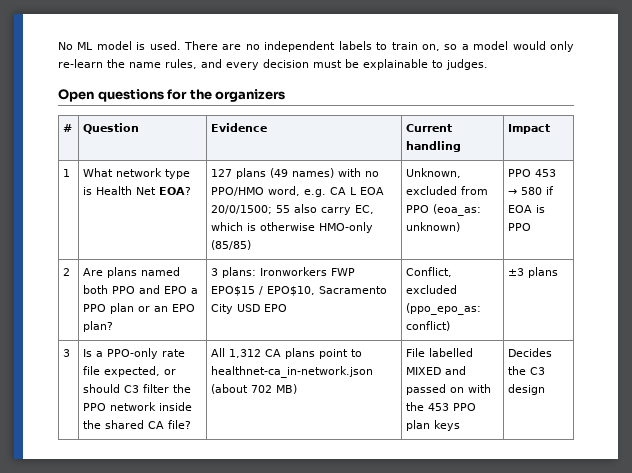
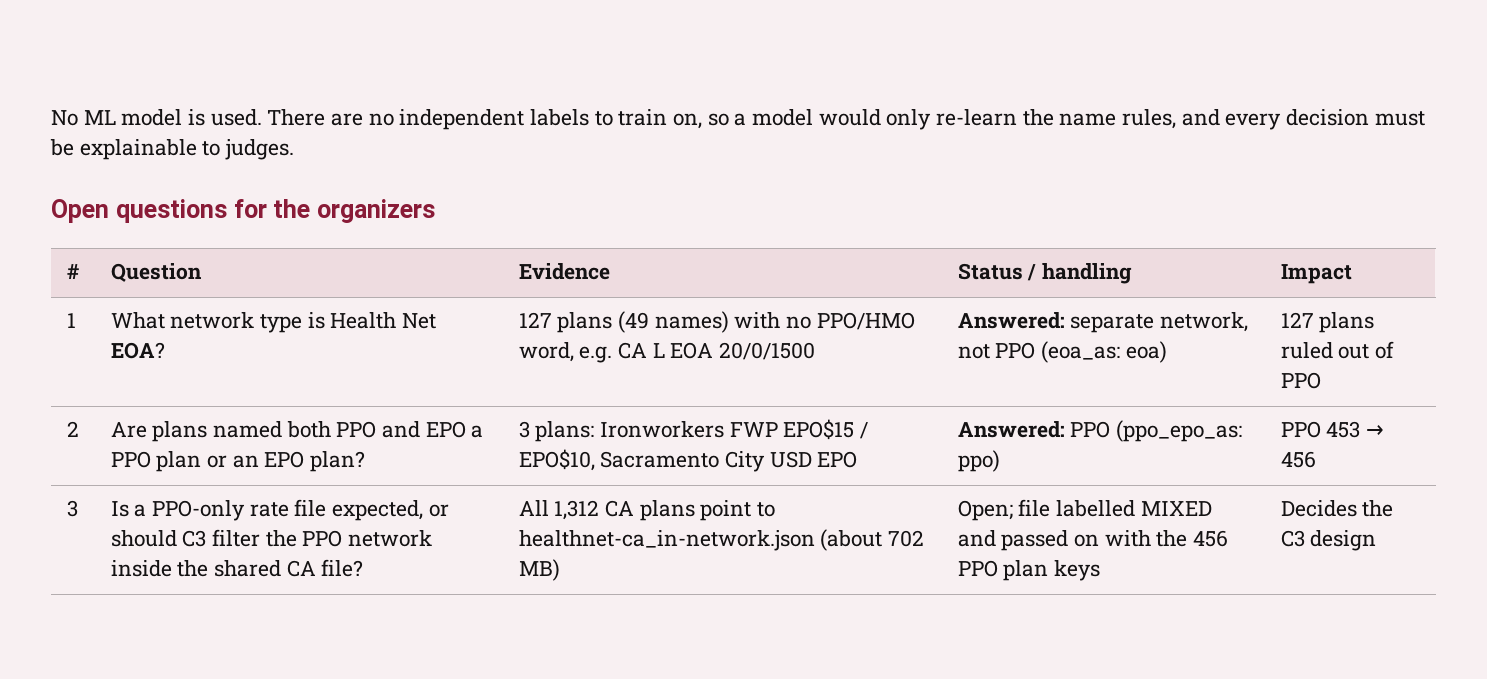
[406,124,453,132] Current -> [957,263,1037,281] Status /
[211,204,375,215] [211,222,374,233] [211,240,252,250] [406,168,462,178] [406,186,489,195] [406,204,482,216] [406,222,461,232] [508,169,557,177] [508,186,555,195] [508,205,546,213] 20/0/1500; 55 also carry EC, which is otherwise HMO-only (85/85) | Unknown, excluded from PPO (eoa_as: unknown) | PPO 453 → 580 if EOA is -> [719,342,816,360] [957,312,1249,333] [957,341,1167,363] [1280,312,1375,333] [1280,341,1395,359] 20/0/1500 | Answered: separate network, not PPO (eoa_as: eoa) | 127 plans ruled out of
[406,267,453,277] [406,285,458,294] [406,303,482,315] [406,321,451,331] [508,267,559,278] Conflict, excluded (ppo_epo_as: conflict) | ±3 plans -> [957,420,1243,442] [957,450,1000,472] [1280,421,1385,438] [1280,451,1316,468] Answered: PPO (ppo_epo_as: ppo) | PPO 453 → 456
[406,348,426,357] File -> [957,499,1051,521] Open; file
[428,403,450,411] 453 -> [1193,530,1229,547] 456

